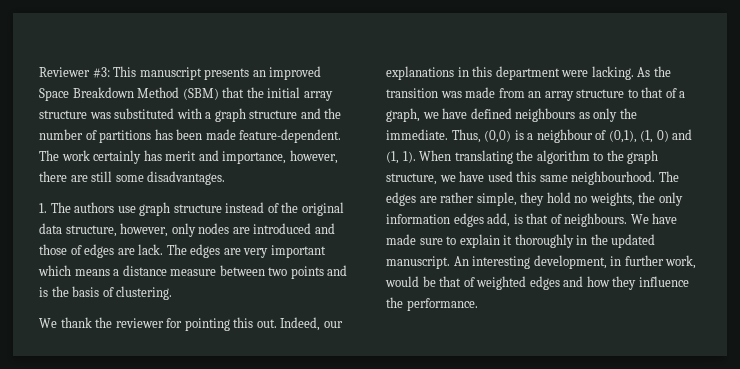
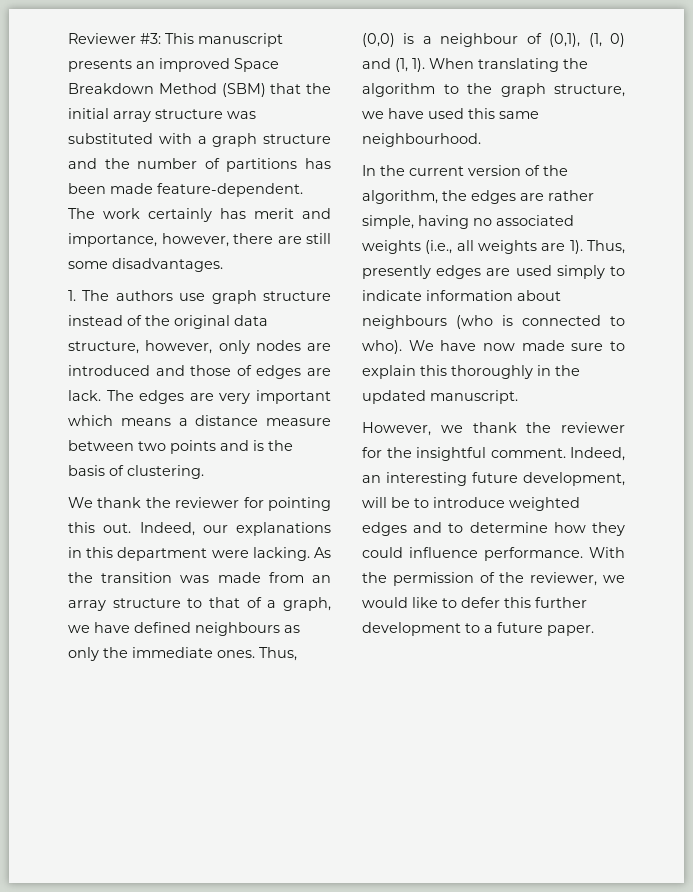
[386,129,448,140] immediate. -> [132,647,255,658] immediate ones.
[658,171,679,182] [386,192,683,206] [386,213,628,227] The edges are rather simple, they hold no weights, the only information edges add, is that of neighbours. -> [362,165,568,176] [362,190,594,204] [362,215,574,229] [362,240,625,254] [362,265,625,279] [362,290,561,301] [362,315,625,329] [362,340,402,354] // In the current version of the algorithm, the edges are rather simple, having no associated weights (i.e., all weights are 1). Thus, presently edges are used simply to indicate information about neighbours (who is connected to who).
(678, 218) none -> [483,343,515,351] now
[503,235,513,245] it -> [420,365,447,376] this
[453,255,697,269] [385,276,689,290] [386,297,478,311] An interesting development, in further work, would be that of weighted edges and how they influence the performance. -> [362,422,625,436] [362,447,625,461] [362,472,625,486] [362,497,580,511] [362,522,625,536] [362,547,625,561] [362,572,625,586] [362,597,587,608] [362,622,594,636] // However, we thank the reviewer for the insightful comment. Indeed, an interesting future development, will be to introduce weighted edges and to determine how they could influence performance. With the permission of the reviewer, we would like to defer this further development to a future paper.

